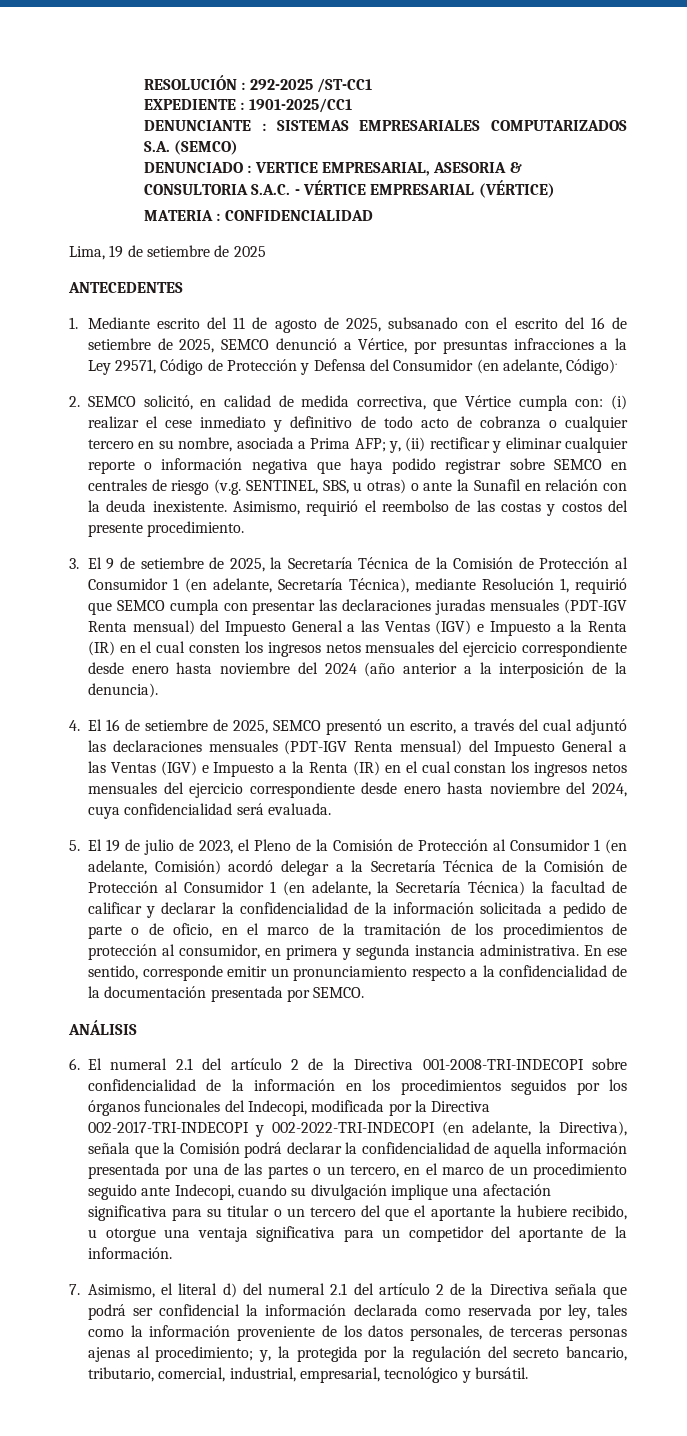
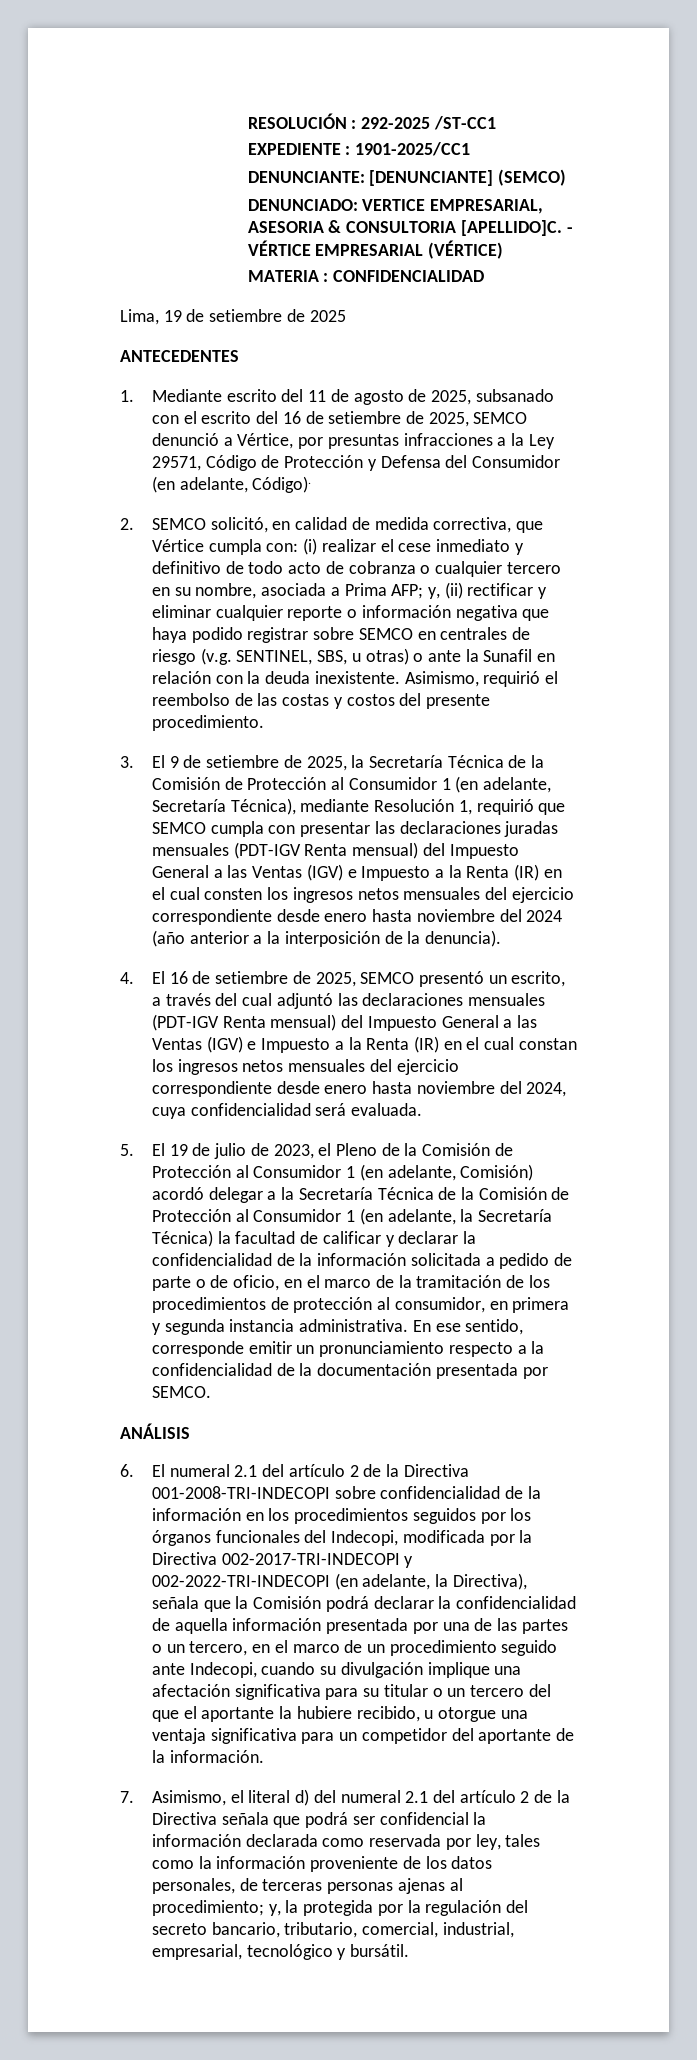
[144,120,627,131] [144,141,171,152] DENUNCIANTE : SISTEMAS EMPRESARIALES COMPUTARIZADOS S.A. -> [247,170,494,186] DENUNCIANTE: [DENUNCIANTE]
[144,162,252,173] DENUNCIADO : -> [247,199,358,211] DENUNCIADO:
[251,184,291,195] S.A.C. -> [460,220,562,236] [APELLIDO]C.

